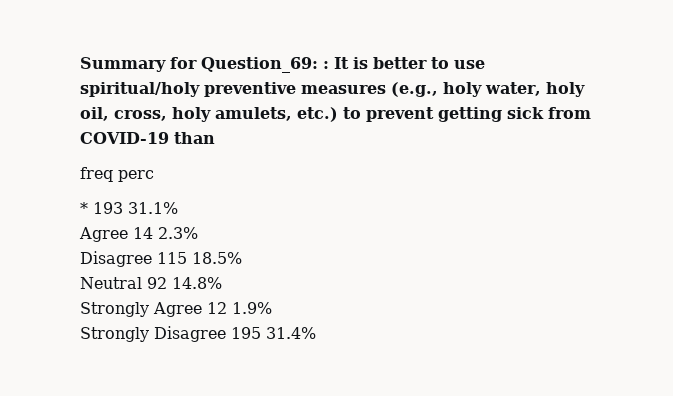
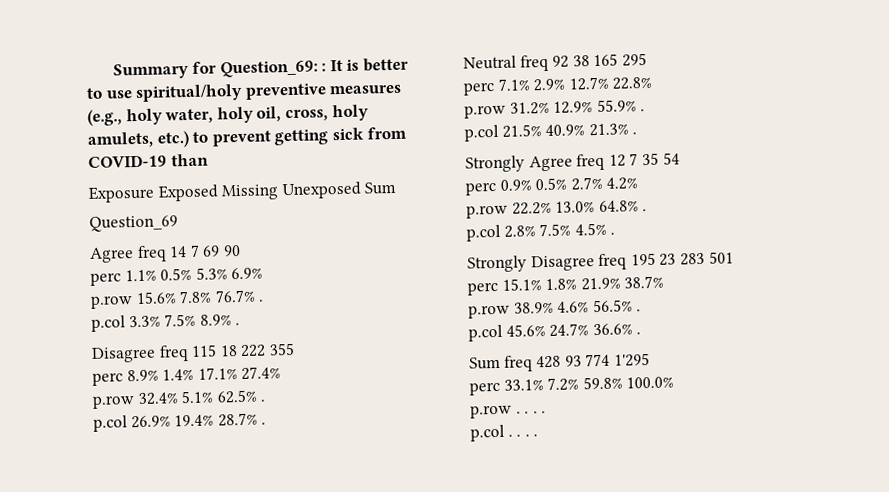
[80,167,154,182] [80,202,178,214] [79,227,198,242] [80,251,242,267] [80,277,222,289] [80,302,272,317] [80,326,316,342] freq perc // * 193 31.1% // Agree 14 2.3% // Disagree 115 18.5% // Neutral 92 14.8% // Strongly Agree 12 1.9% // Strongly Disagree 195 31.4% -> [88,181,397,203] [89,215,178,232] [89,244,241,263] [90,267,264,286] [90,289,265,309] [91,313,241,332] [91,342,295,363] [92,366,282,386] [92,389,267,409] [93,412,267,432] [463,53,647,72] [463,76,653,96] [464,99,646,119] [464,123,638,142] [465,152,680,173] [465,176,639,196] [466,200,648,219] [466,222,616,242] [467,251,734,273] [467,275,665,296] [468,299,642,319] [468,323,642,342] [469,353,650,372] [469,376,675,396] [470,404,547,419] [470,424,539,442] Exposure Exposed Missing Unexposed Sum // Question_69 // Agree freq 14 7 69 90 // perc 1.1% 0.5% 5.3% 6.9% // p.row 15.6% 7.8% 76.7% . // p.col 3.3% 7.5% 8.9% . // Disagree freq 115 18 222 355 // perc 8.9% 1.4% 17.1% 27.4% // p.row 32.4% 5.1% 62.5% . // p.col 26.9% 19.4% 28.7% . // Neutral freq 92 38 165 295 // perc 7.1% 2.9% 12.7% 22.8% // p.row 31.2% 12.9% 55.9% . // p.col 21.5% 40.9% 21.3% . // Strongly Agree freq 12 7 35 54 // perc 0.9% 0.5% 2.7% 4.2% // p.row 22.2% 13.0% 64.8% . // p.col 2.8% 7.5% 4.5% . // Strongly Disagree freq 195 23 283 501 // perc 15.1% 1.8% 21.9% 38.7% // p.row 38.9% 4.6% 56.5% . // p.col 45.6% 24.7% 36.6% . // Sum freq 428 93 774 1'295 // perc 33.1% 7.2% 59.8% 100.0% // p.row . . . . // p.col . . . .

